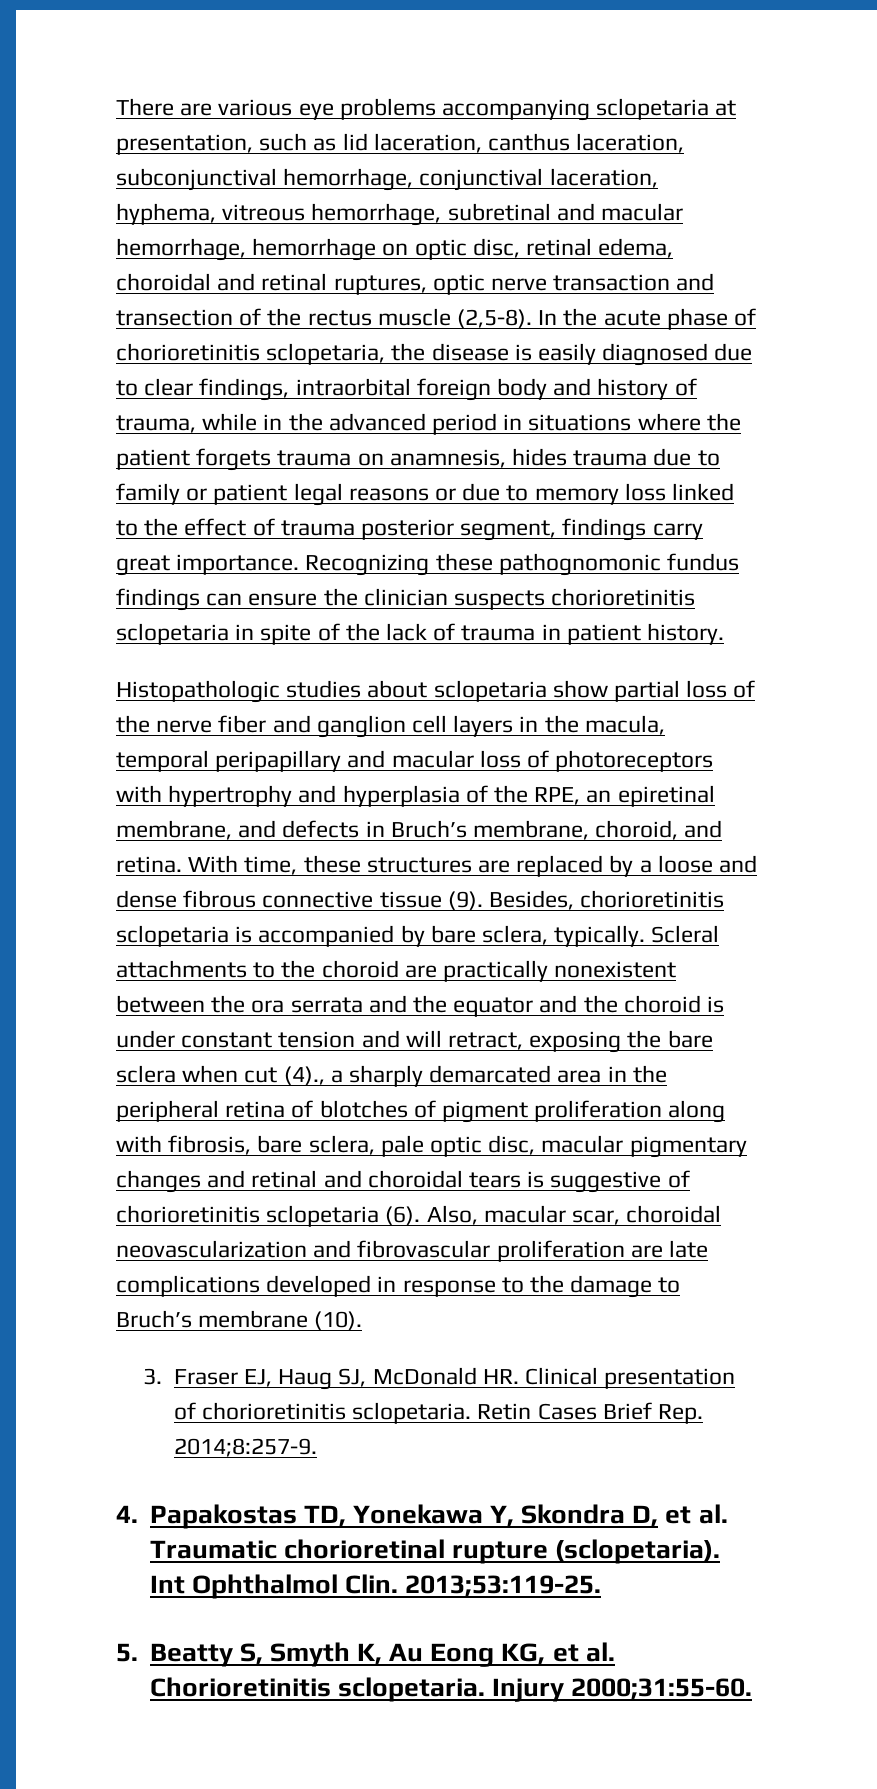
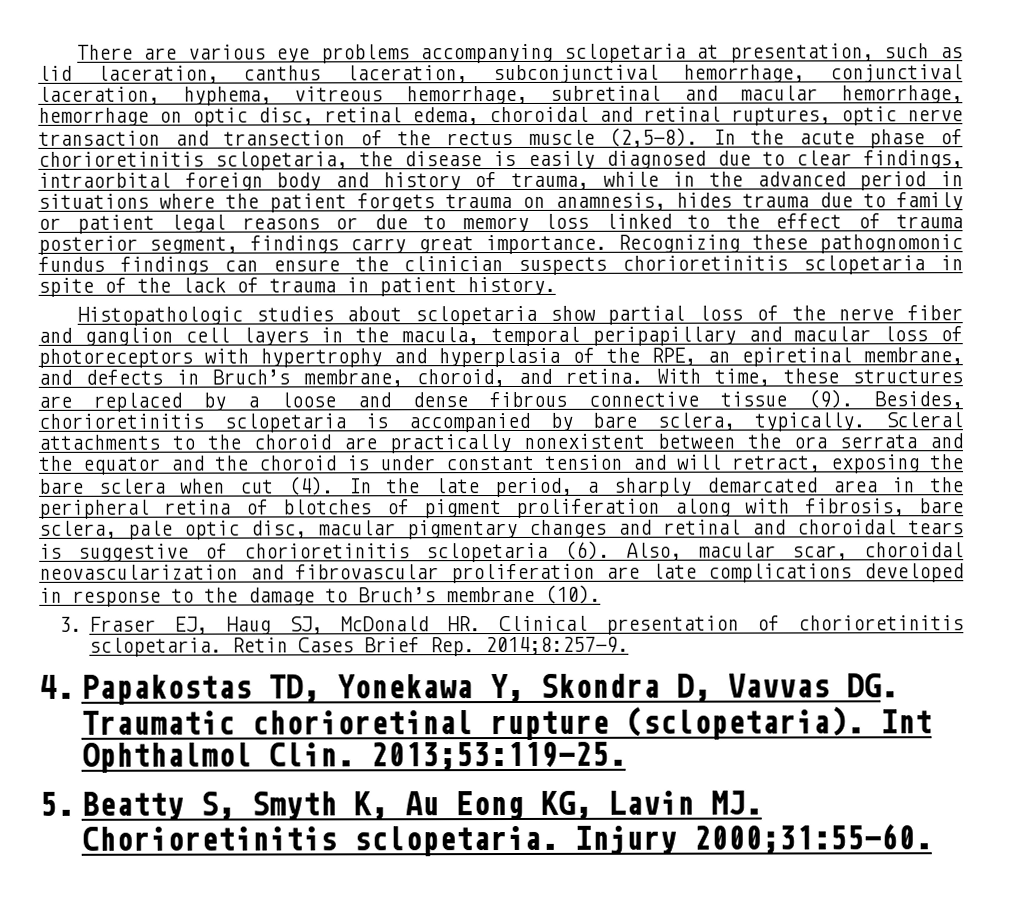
[283,1066,325,1085] (4)., -> [288,476,573,498] (4). In the late period,
[665,1504,728,1524] et al. -> [727,673,899,698] Vavvas DG.
[552,1642,615,1662] et al. -> [608,790,763,815] Lavin MJ.

